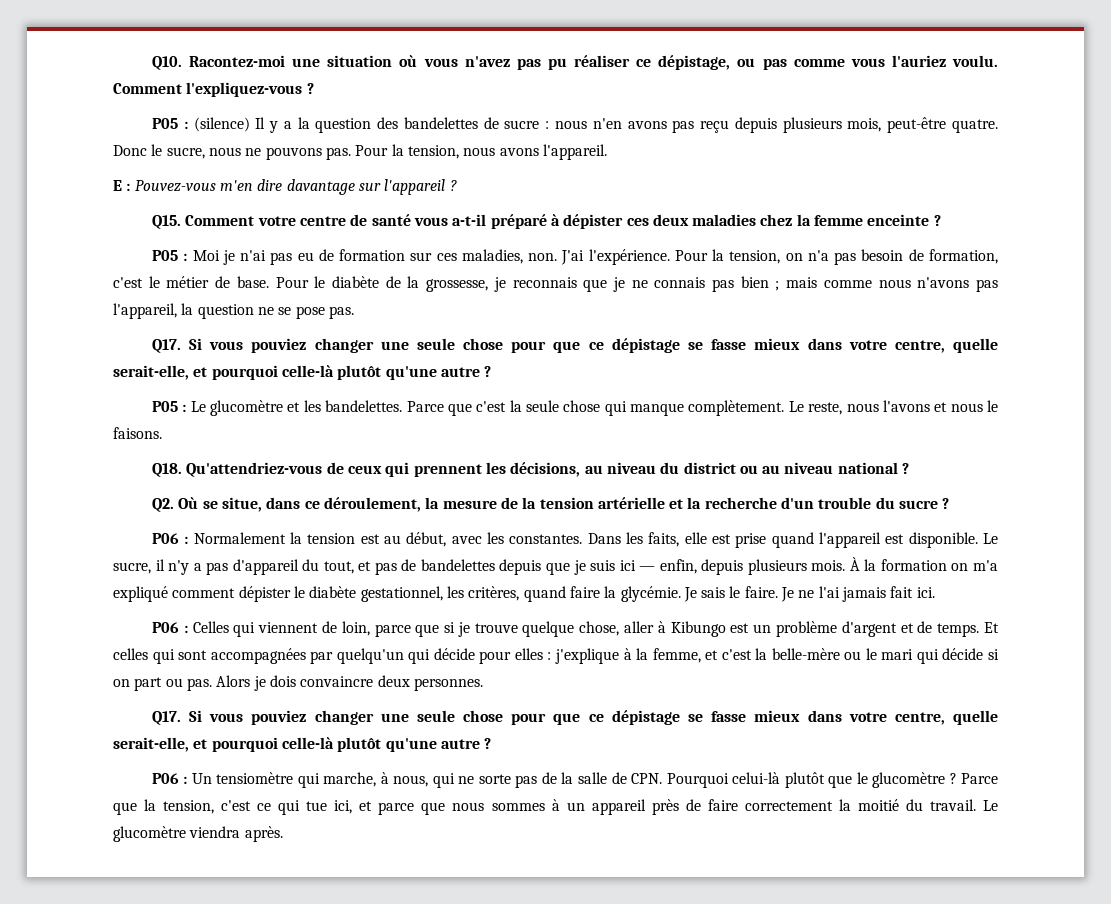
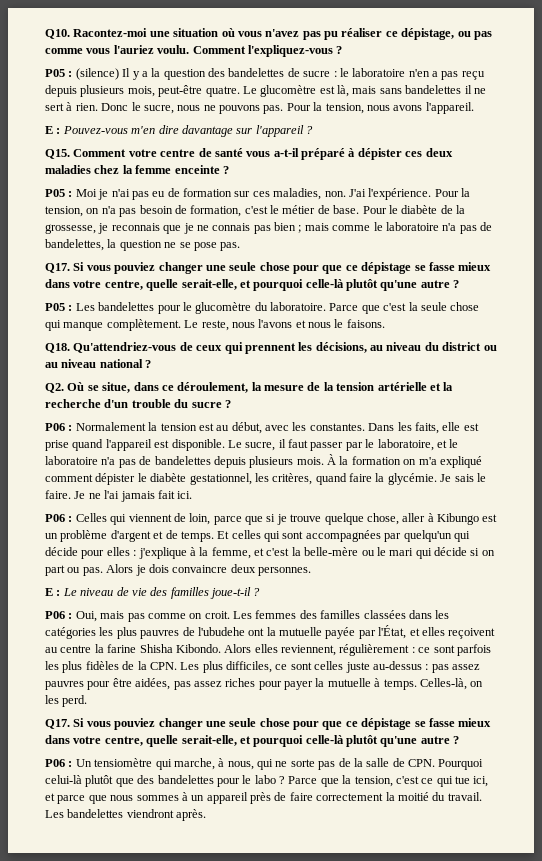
[555,118,667,129] nous n'en avons -> [339,68,438,77] le laboratoire n'en a
(999, 126) none -> [242,85,486,97] [45,102,98,111] Le glucomètre est là, mais sans bandelettes il ne sert à rien.
[878,277,999,292] [113,303,177,319] nous n'avons pas l'appareil, -> [373,222,492,234] [45,239,104,251] le laboratoire n'a pas de bandelettes,
[190,400,403,416] Le glucomètre et les bandelettes. -> [75,302,326,314] Les bandelettes pour le glucomètre du laboratoire.
[168,559,697,575] n'y a pas d'appareil du tout, et pas de bandelettes depuis que je suis ici — enfin, -> [288,439,459,451] [45,456,211,468] faut passer par le laboratoire, et le laboratoire n'a pas de bandelettes
(483, 684) none -> [45,587,261,599] [45,610,450,622] [45,625,496,639] [45,644,491,656] [45,661,480,673] [45,678,484,690] [45,695,88,707] // E : Le niveau de vie des familles joue-t-il ? // P06 : Oui, mais pas comme on croit. Les femmes des familles classées dans les catégories les plus pauvres de l'ubudehe ont la mutuelle payée par l'État, et elles reçoivent au centre la farine Shisha Kibondo. Alors elles reviennent, régulièrement : ce sont parfois les plus fidèles de la CPN. Les plus difficiles, ce sont celles juste au-dessus : pas assez pauvres pour être aidées, pas assez riches pour payer la mutuelle à temps. Celles-là, on les perd.
[856,772,945,788] le glucomètre -> [137,775,276,787] des bandelettes pour le labo
[982,800,998,811] [113,826,241,842] Le glucomètre viendra -> [45,809,174,818] Les bandelettes viendront

